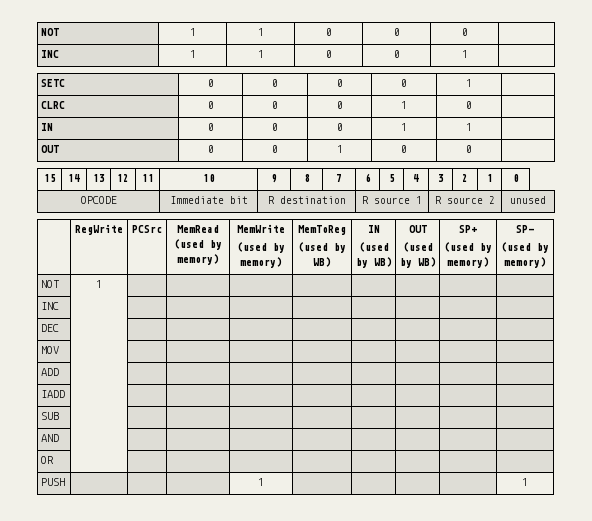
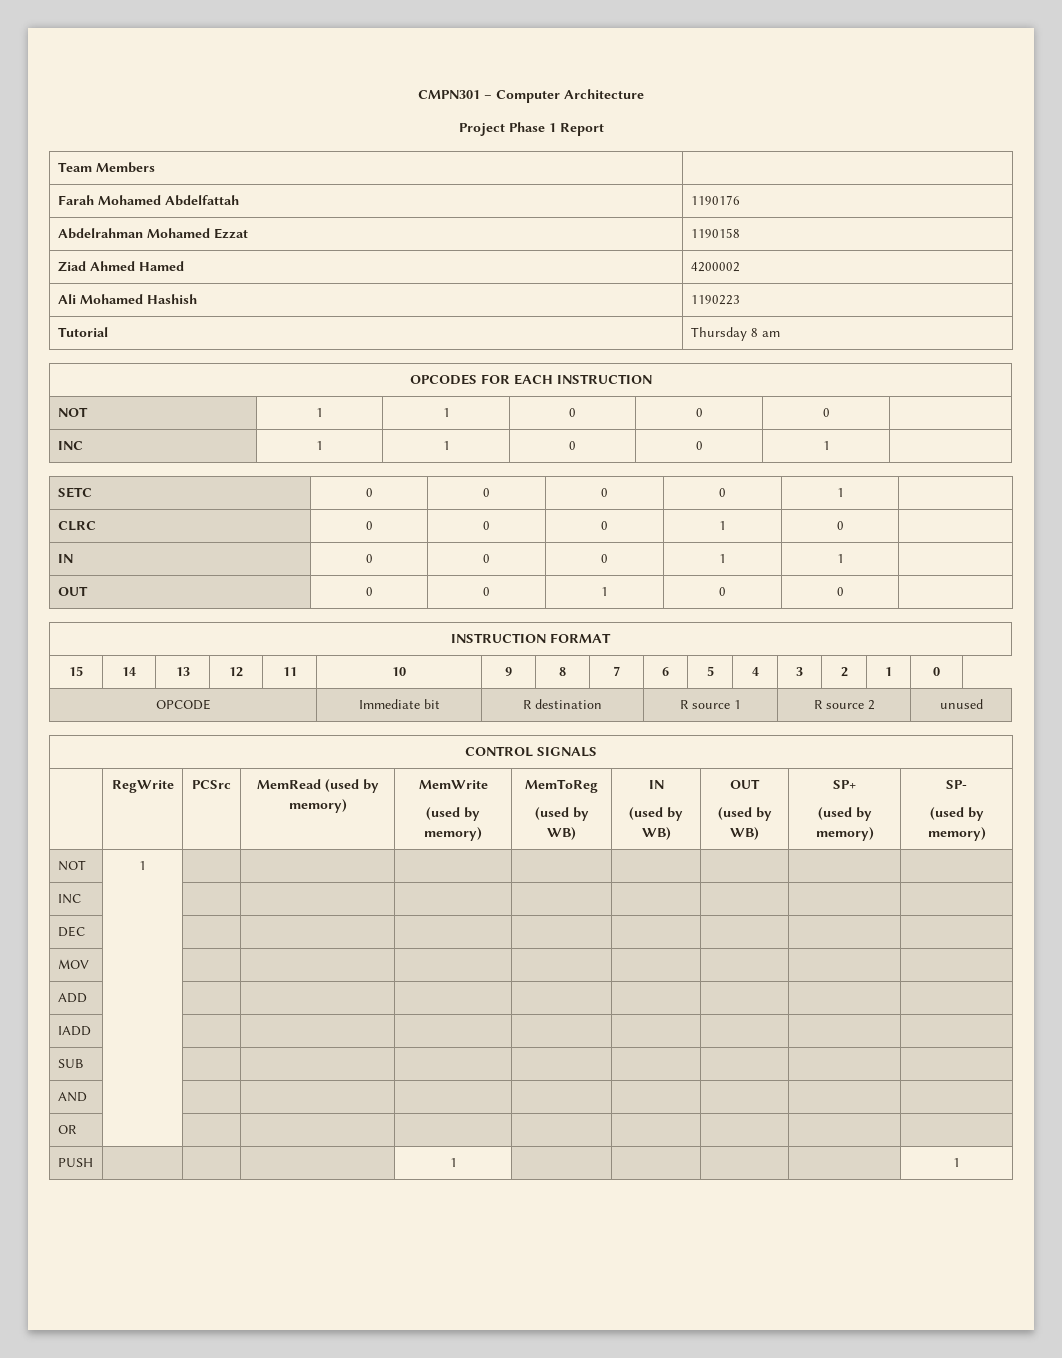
(41, 32) none -> [418,89,644,103] [458,122,604,136] [57,162,155,173] [57,195,239,206] [690,195,740,205] [57,228,248,239] [690,228,740,238] [57,261,184,272] [690,262,740,272] [57,294,197,304] [690,295,740,305] [57,327,108,337] [690,327,780,341] [409,374,652,385] CMPN301 – Computer Architecture // Project Phase 1 Report // Team Members | // Farah Mohamed Abdelfattah | 1190176 // Abdelrahman Mohamed Ezzat | 1190158 // Ziad Ahmed Hamed | 4200002 // Ali Mohamed Hashish | 1190223 // Tutorial | Thursday 8 am // OPCODES FOR EACH INSTRUCTION //
(472, 149) none -> [451,633,611,643] // INSTRUCTION FORMAT
(546, 200) none -> [465,746,597,757] // CONTROL SIGNALS

